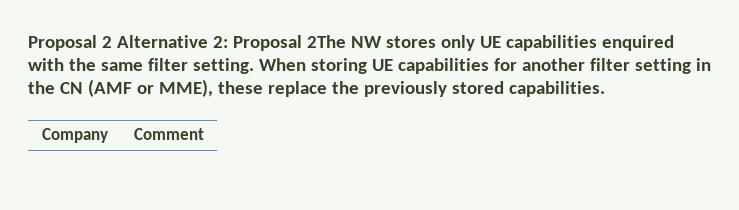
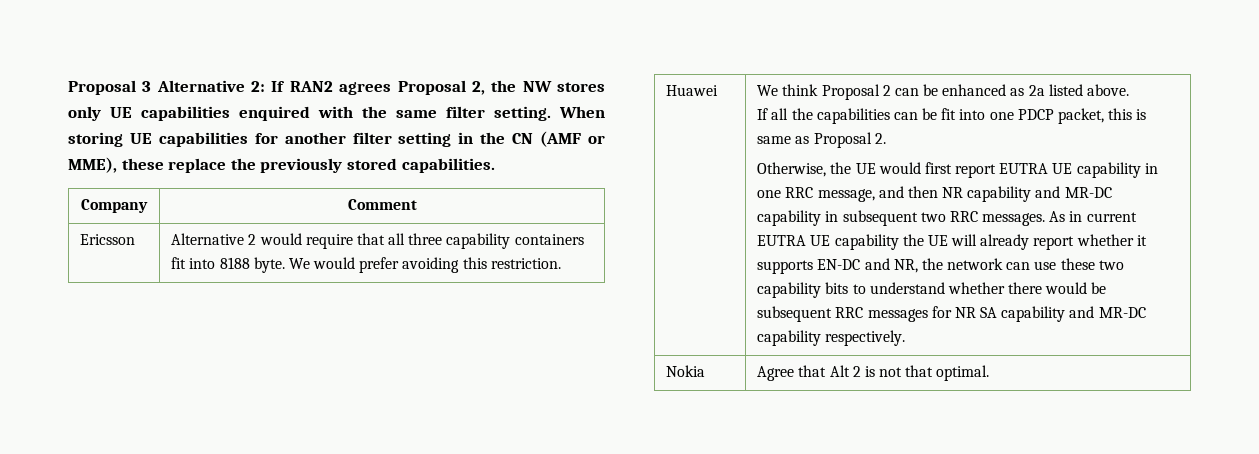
[28,35,112,51] Proposal 2 -> [68,80,152,95] Proposal 3
[232,35,346,51] Proposal 2The -> [271,80,517,95] If RAN2 agrees Proposal 2, the
(204, 134) none -> [80,234,136,245] [171,233,584,249] [171,257,561,273] [666,85,719,96] [757,84,1129,100] [757,108,1147,124] [757,132,886,148] [757,162,1158,178] [757,186,1112,202] [757,210,1137,226] [757,234,1147,250] [757,258,1124,274] [757,282,1107,298] [757,306,1146,322] [757,330,906,346] [666,365,706,377] [757,365,990,381] // Ericsson | Alternative 2 would require that all three capability containers fit into 8188 byte. We would prefer avoiding this restriction. // Huawei | We think Proposal 2 can be enhanced as 2a listed above. // If all the capabilities can be fit into one PDCP packet, this is same as Proposal 2. // Otherwise, the UE would first report EUTRA UE capability in one RRC message, and then NR capability and MR-DC capability in subsequent two RRC messages. As in current EUTRA UE capability the UE will already report whether it supports EN-DC and NR, the network can use these two capability bits to understand whether there would be subsequent RRC messages for NR SA capability and MR-DC capability respectively. // Nokia | Agree that Alt 2 is not that optimal.

